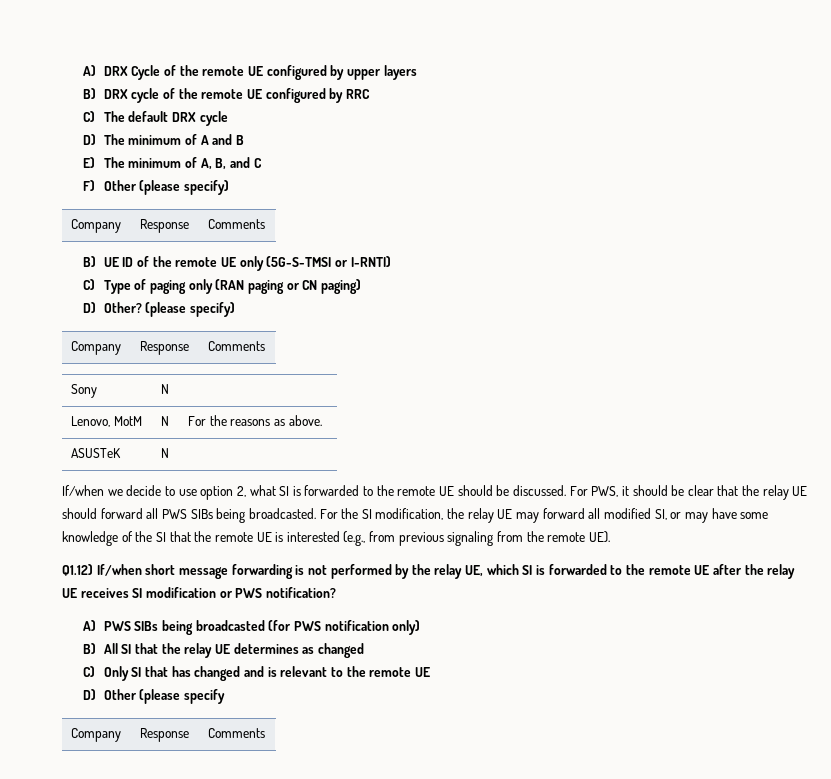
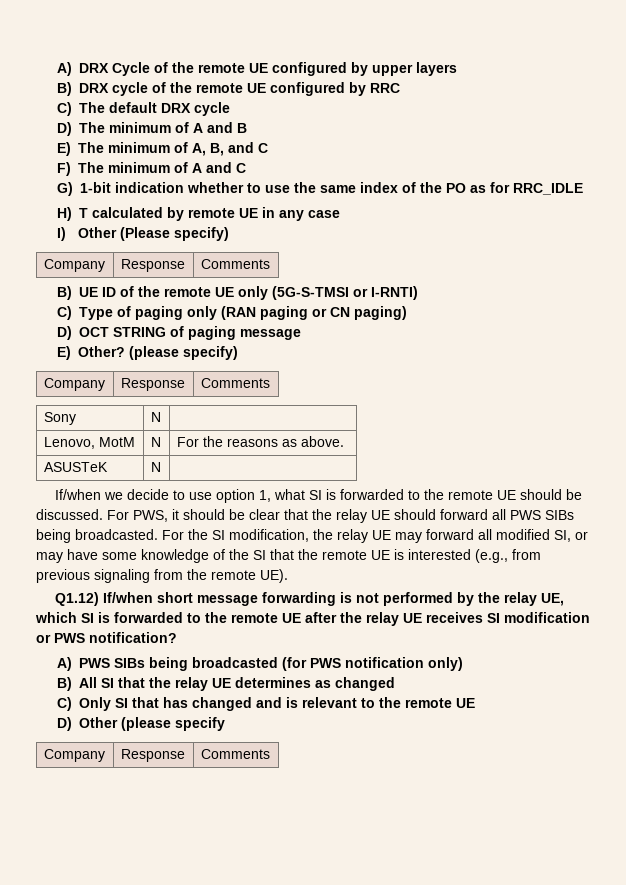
[103,180,181,195] Other (please -> [77,162,246,173] [56,182,583,196] [56,207,340,221] [56,227,170,241] The minimum of A and C // G) 1-bit indication whether to use the same index of the PO as for RRC_IDLE // H) T calculated by remote UE in any case // I) Other (Please
(96, 307) none -> [78,326,301,340] [56,346,71,360] OCT STRING of paging message // E)
[236,486,246,497] 2, -> [259,490,272,502] 1,

